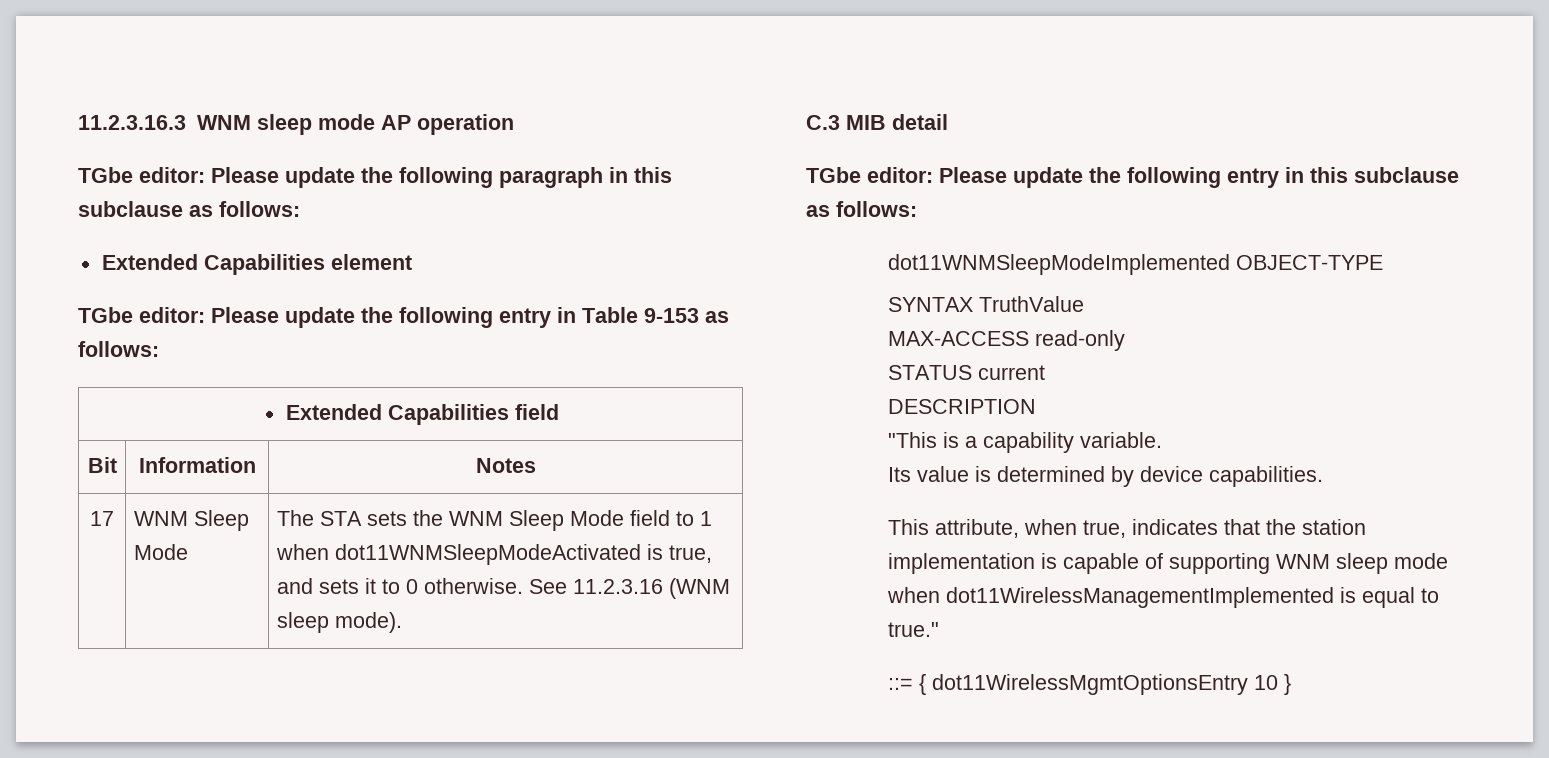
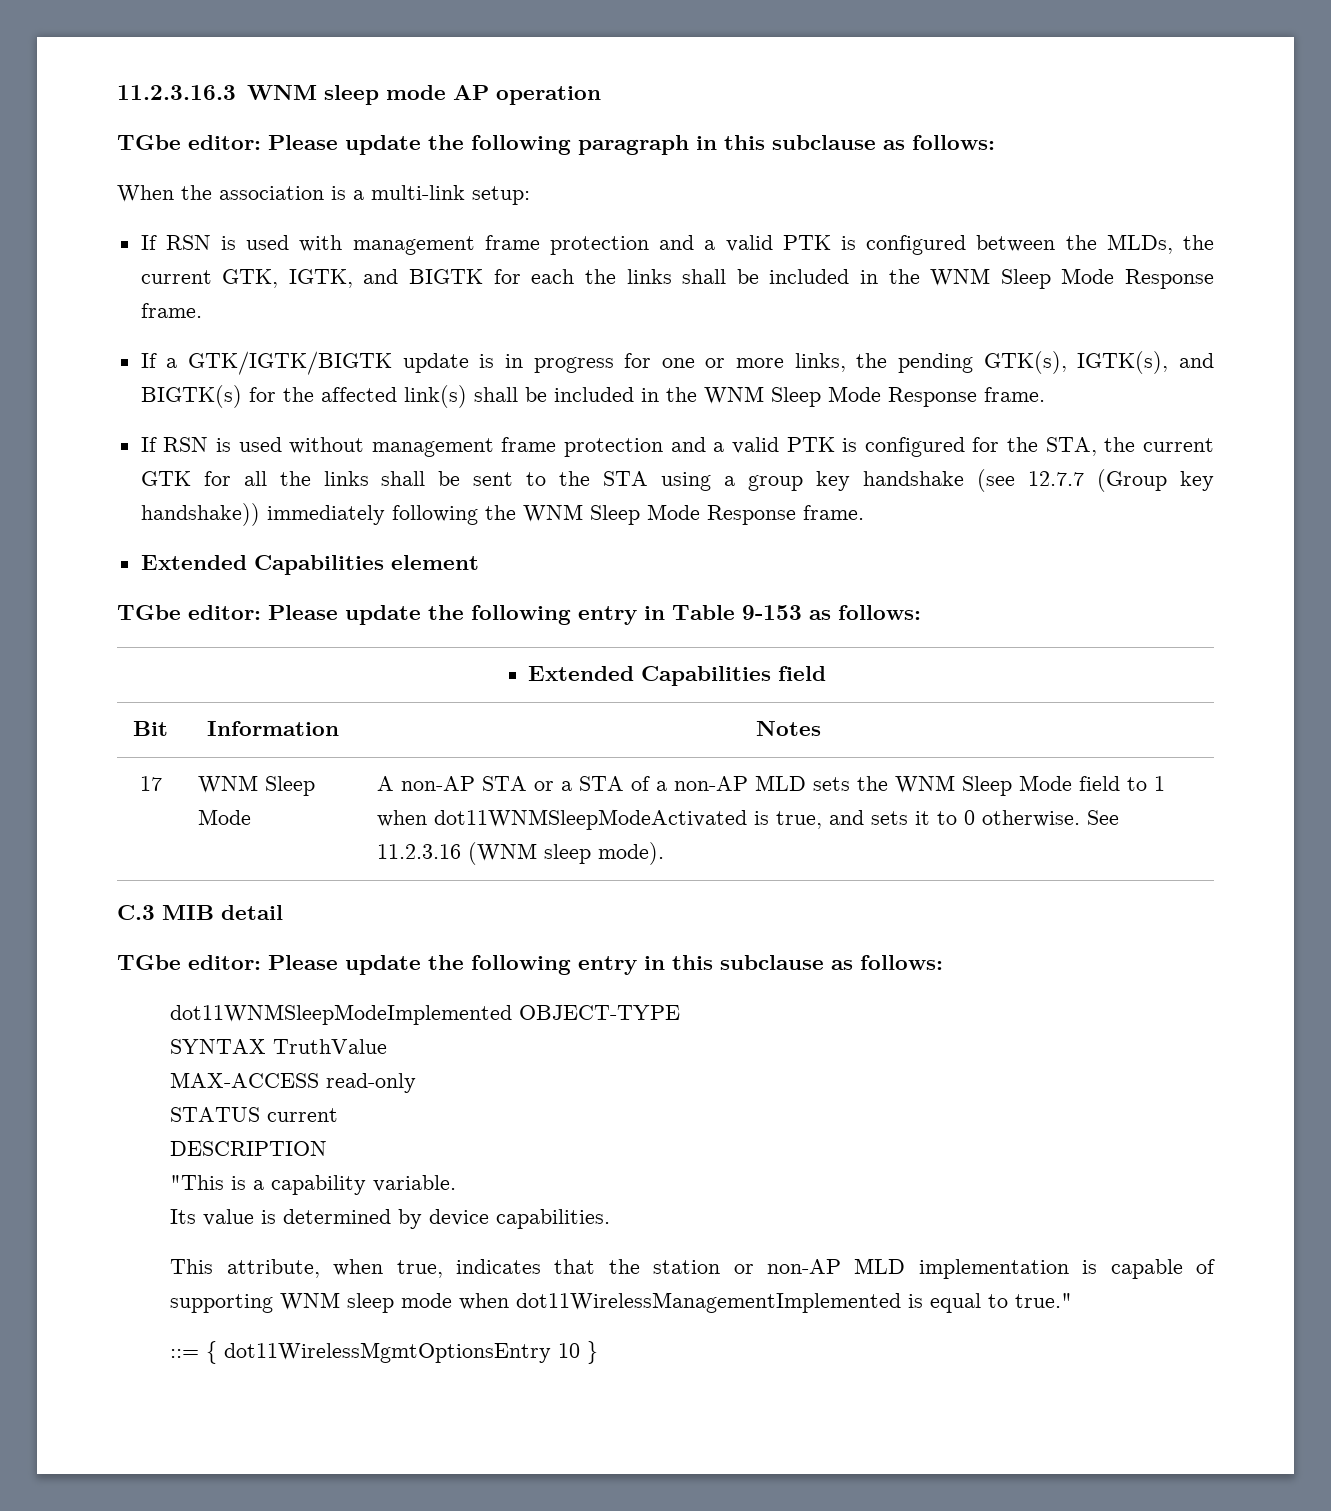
(300, 209) none -> [117,185,530,205] [140,234,1215,255] [140,268,1214,289] [140,303,202,318] [140,351,1215,375] [140,385,1045,408] [140,437,1215,457] [140,469,1215,492] [140,503,864,526] // When the association is a multi-link setup: // If RSN is used with management frame protection and a valid PTK is configured between the MLDs, the current GTK, IGTK, and BIGTK for each the links shall be included in the WNM Sleep Mode Response frame. // If a GTK/IGTK/BIGTK update is in progress for one or more links, the pending GTK(s), IGTK(s), and BIGTK(s) for the affected link(s) shall be included in the WNM Sleep Mode Response frame. // If RSN is used without management frame protection and a valid PTK is configured for the STA, the current GTK for all the links shall be sent to the STA using a group key handshake (see 12.7.7 (Group key handshake)) immediately following the WNM Sleep Mode Response frame.
[276,510,362,526] The STA -> [377,775,807,791] A non-AP STA or a STA of a non-AP MLD
(1367, 527) none -> [733,1258,906,1274] or non-AP MLD

